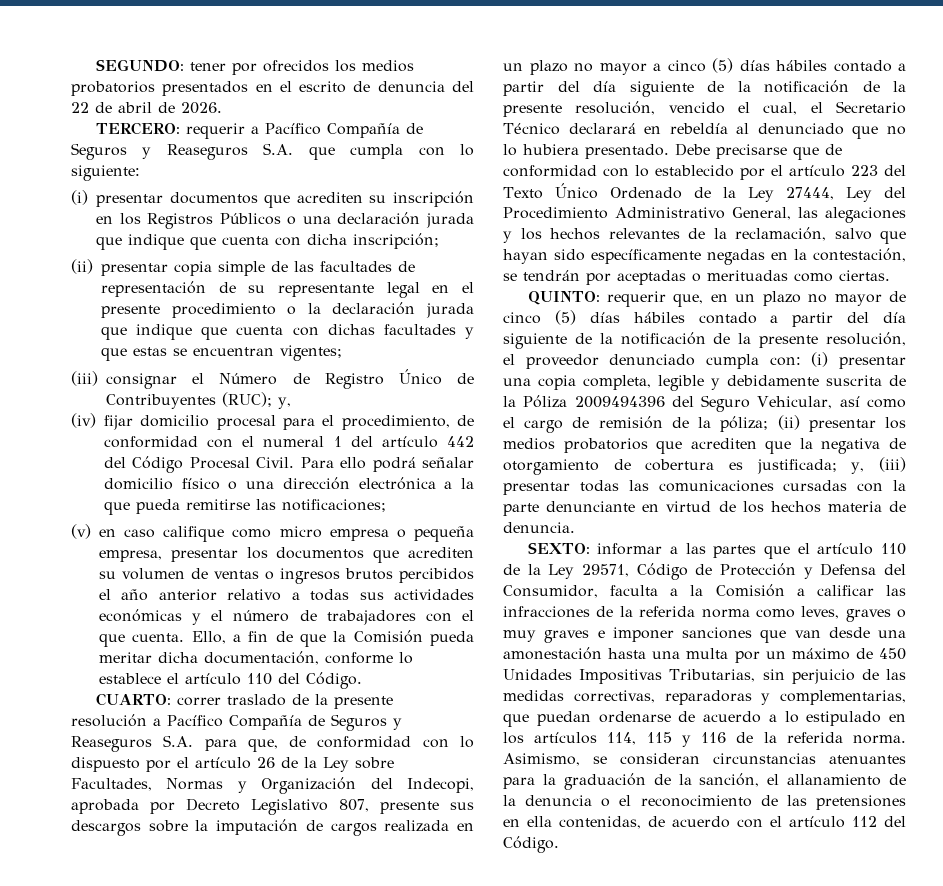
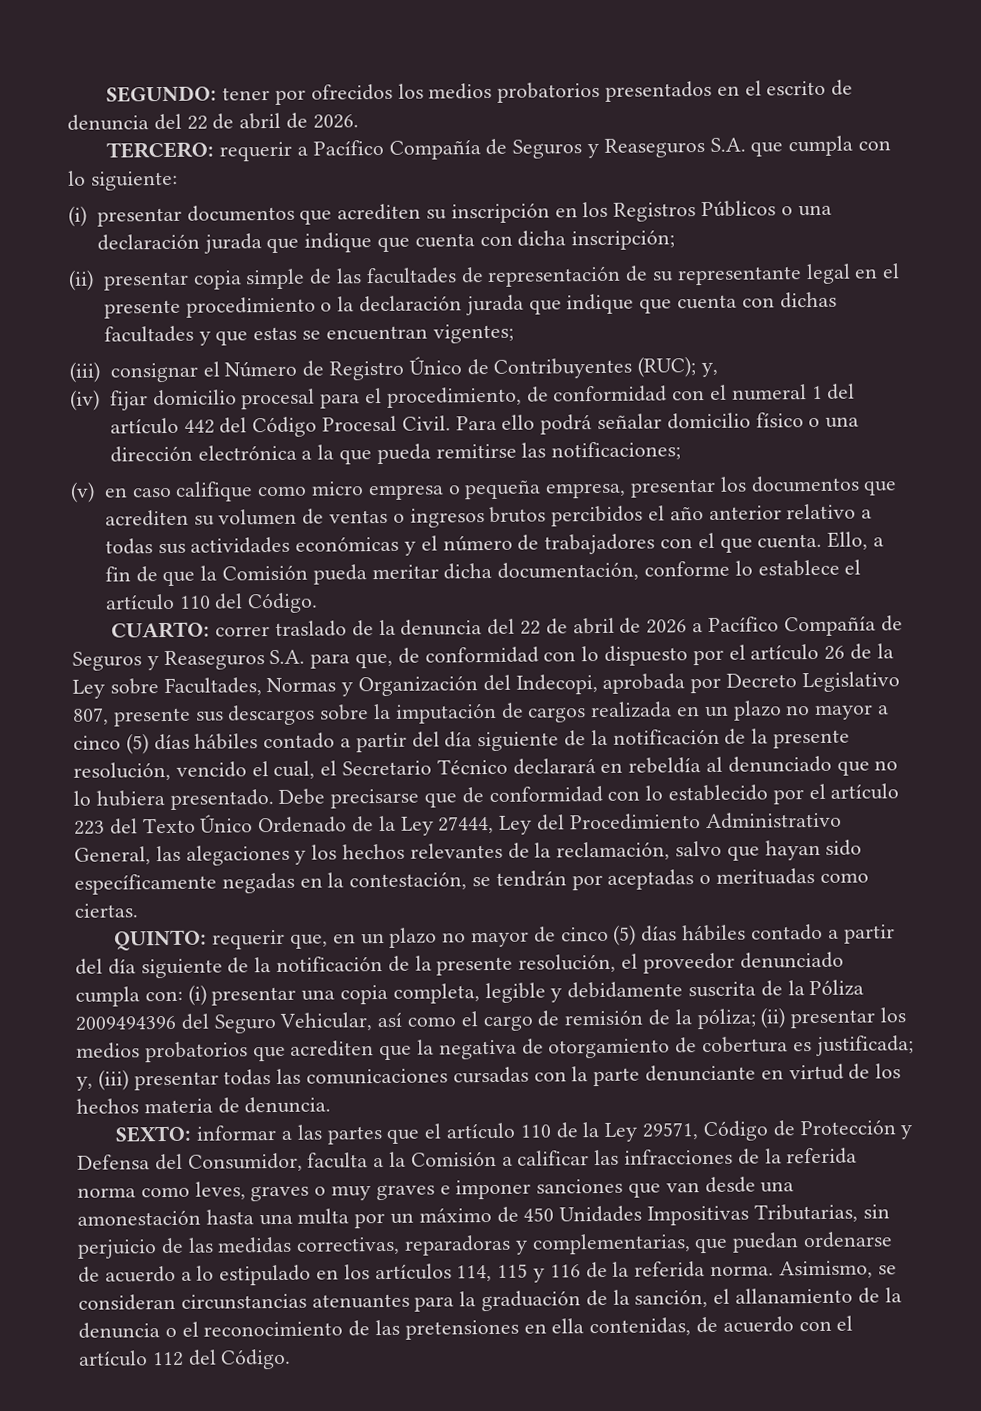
[333,696,393,709] [71,714,147,727] presente resolución -> [400,617,688,636] denuncia del 22 de abril de 2026

